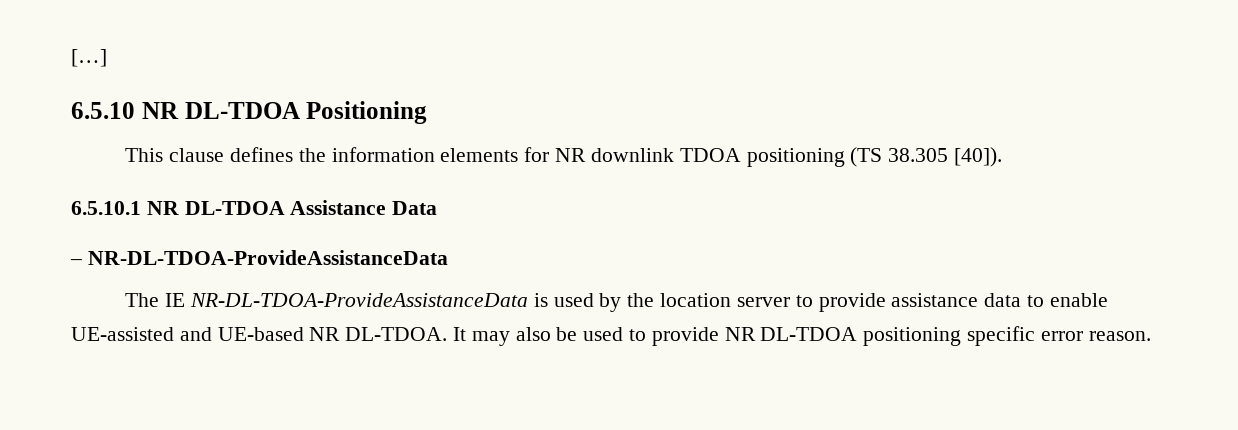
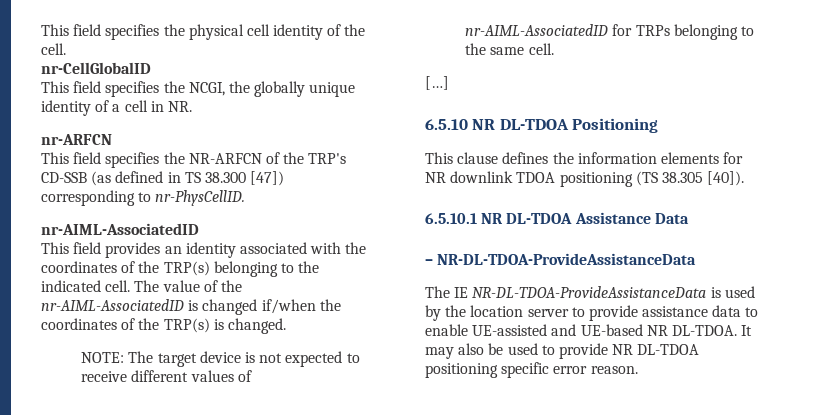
(71, 58) none -> [41,24,366,40] [41,43,66,55] [41,62,151,74] [41,81,356,97] [41,100,192,116] [41,134,112,145] [41,152,347,168] [41,171,285,186] [41,190,246,206] [41,223,199,235] [41,242,367,258] [41,261,320,277] [41,280,242,292] [41,299,341,315] [41,318,286,334] [81,351,360,367] [81,370,252,382] [465,24,754,40] [465,43,554,55] This field specifies the physical cell identity of the cell. // nr-CellGlobalID // This field specifies the NCGI, the globally unique identity of a cell in NR. // nr-ARFCN // This field specifies the NR-ARFCN of the TRP's CD-SSB (as defined in TS 38.300 [47]) corresponding to nr-PhysCellID. // nr-AIML-AssociatedID // This field provides an identity associated with the coordinates of the TRP(s) belonging to the indicated cell. The value of the nr-AIML-AssociatedID is changed if/when the coordinates of the TRP(s) is changed. // NOTE: The target device is not expected to receive different values of nr-AIML-AssociatedID for TRPs belonging to the same cell. //

